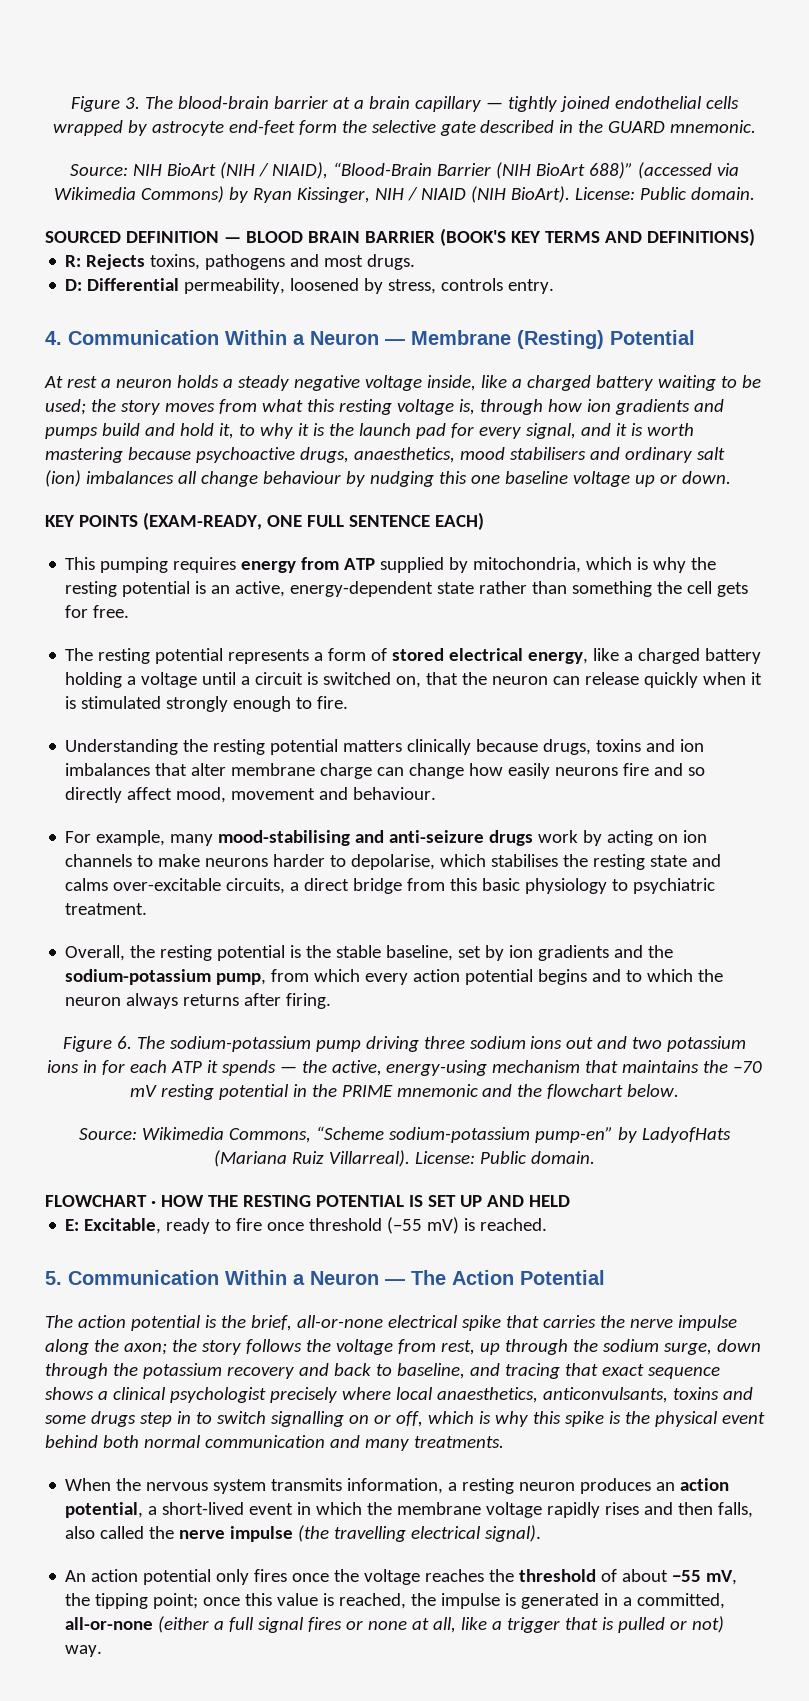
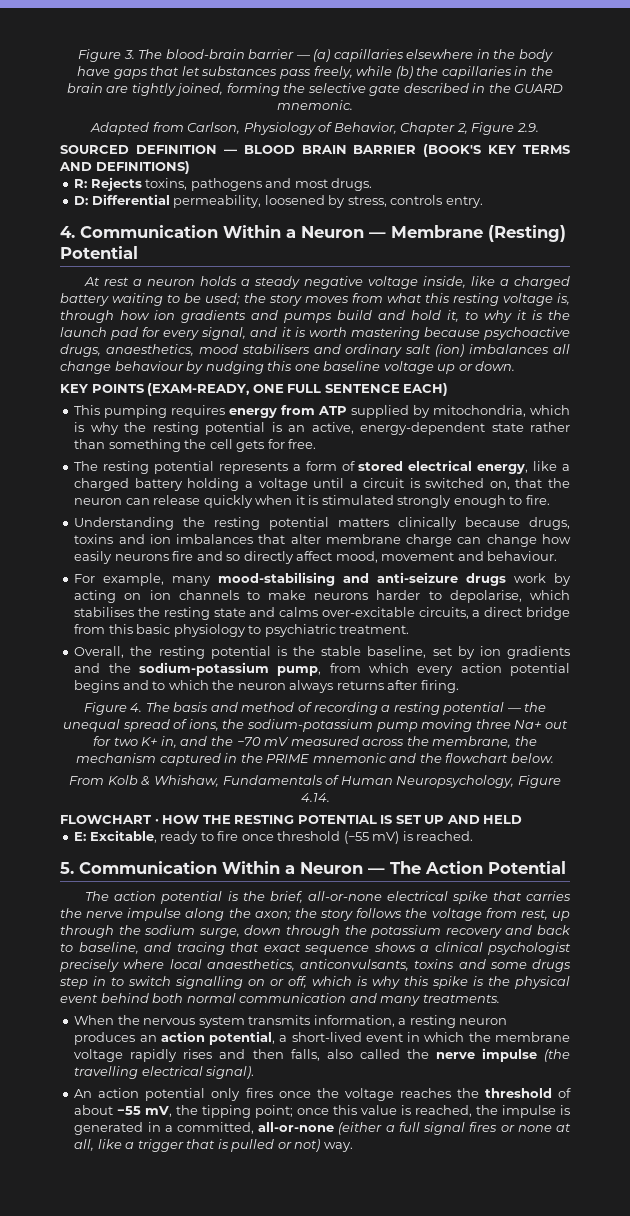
[333,96,739,112] [52,120,337,136] at a brain capillary — tightly joined endothelial cells wrapped by astrocyte end-feet form -> [295,49,553,62] [77,66,553,79] [66,83,280,96] — (a) capillaries elsewhere in the body have gaps that let substances pass freely, while (b) the capillaries in the brain are tightly joined, forming
[70,162,739,179] [54,186,755,203] Source: NIH BioArt (NIH / NIAID), “Blood-Brain Barrier (NIH BioArt 688)” (accessed via Wikimedia Commons) by Ryan Kissinger, NIH / NIAID (NIH BioArt). License: Public domain. -> [90,122,539,135] Adapted from Carlson, Physiology of Behavior, Chapter 2, Figure 2.9.
[116,1036,747,1052] [46,1060,763,1076] [129,1084,289,1100] 6. The sodium-potassium pump driving three sodium ions out and two potassium ions in for each ATP it spends — the active, energy-using mechanism that maintains the −70 mV resting potential -> [130,702,547,715] [63,719,568,732] [93,736,537,748] [76,753,221,766] 4. The basis and method of recording a resting potential — the unequal spread of ions, the sodium-potassium pump moving three Na+ out for two K+ in, and the −70 mV measured across the membrane, the mechanism captured
[79,1126,731,1143] [214,1150,595,1167] Source: Wikimedia Commons, “Scheme sodium-potassium pump-en” by LadyofHats (Mariana Ruiz Villarreal). License: Public domain. -> [69,775,561,788] [300,793,330,802] From Kolb & Whishaw, Fundamentals of Human Neuropsychology, Figure 4.14.

